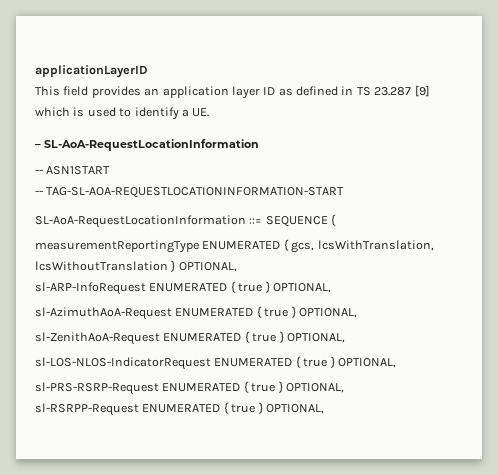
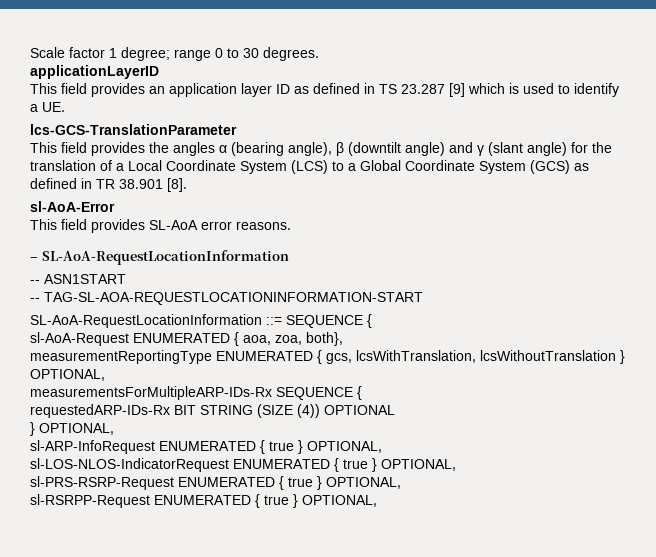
(35, 71) none -> [30,47,319,61] Scale factor 1 degree; range 0 to 30 degrees. //
(210, 112) none -> [30,124,237,135] [30,142,612,156] [30,160,589,174] [30,178,187,192] [30,201,115,212] [30,219,291,233] // lcs-GCS-TranslationParameter // This field provides the angles α (bearing angle), β (downtilt angle) and γ (slant angle) for the translation of a Local Coordinate System (LCS) to a Global Coordinate System (GCS) as defined in TR 38.901 [8]. // sl-AoA-Error // This field provides SL-AoA error reasons.
(337, 220) none -> [30,332,343,346] // sl-AoA-Request ENUMERATED { aoa, zoa, both},
[35,281,331,295] [35,306,357,320] [35,332,160,345] sl-ARP-InfoRequest ENUMERATED { true } OPTIONAL, // sl-AzimuthAoA-Request ENUMERATED { true } OPTIONAL, // sl-ZenithAoA-Request -> [30,386,362,400] [30,404,395,418] [30,422,114,436] [30,440,155,454] measurementsForMultipleARP-IDs-Rx SEQUENCE { // requestedARP-IDs-Rx BIT STRING (SIZE (4)) OPTIONAL // } OPTIONAL, // sl-ARP-InfoRequest

